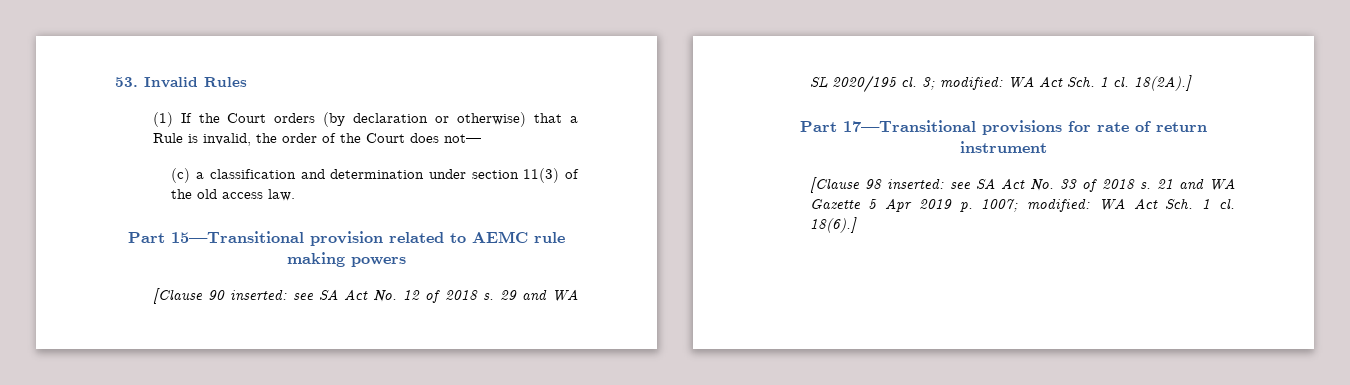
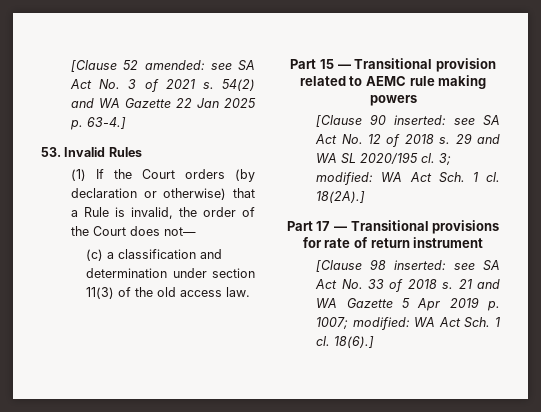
(115, 82) none -> [71,60,255,72] [70,79,255,92] [71,98,256,108] [70,117,127,130] [Clause 52 amended: see SA Act No. 3 of 2021 s. 54(2) and WA Gazette 22 Jan 2025 p. 63-4.] //
[171,231,304,243] 15—Transitional -> [319,58,433,69] 15 — Transitional
[843,120,976,132] 17—Transitional -> [316,220,429,231] 17 — Transitional

